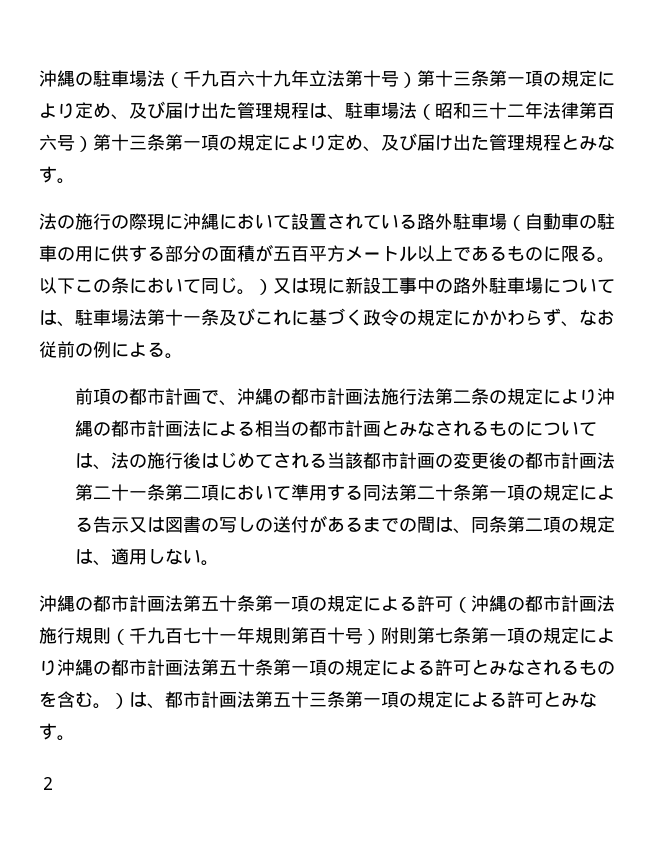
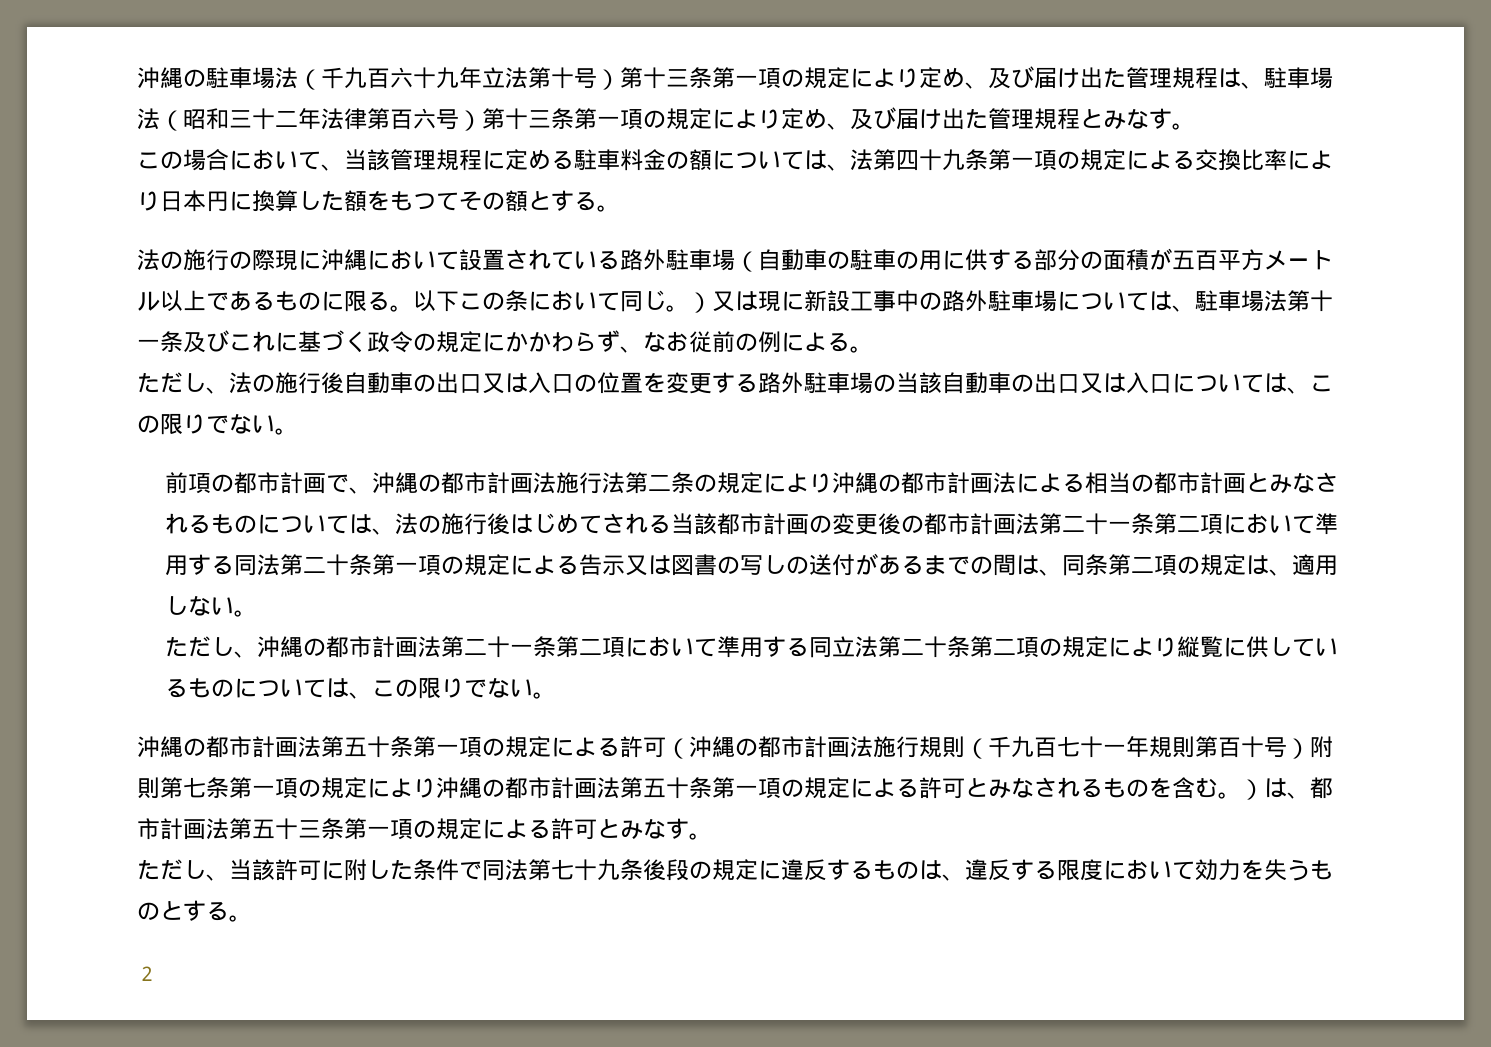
(75, 181) none -> [137,149,1333,171] [137,190,620,212] // この場合において、当該管理規程に定める駐車料金の額については、法第四十九条第一項の規定による交換比率により日本円に換算した額をもつてその額とする。
(183, 356) none -> [137,372,1333,394] [137,413,298,435] // ただし、法の施行後自動車の出口又は入口の位置を変更する路外駐車場の当該自動車の出口又は入口については、この限りでない。
(219, 563) none -> [164,636,1338,658] [164,677,556,699] // ただし、沖縄の都市計画法第二十一条第二項において準用する同立法第二十条第二項の規定により縦覧に供しているものについては、この限りでない。
(75, 738) none -> [137,859,1333,881] [137,900,252,922] // ただし、当該許可に附した条件で同法第七十九条後段の規定に違反するものは、違反する限度において効力を失うものとする。

